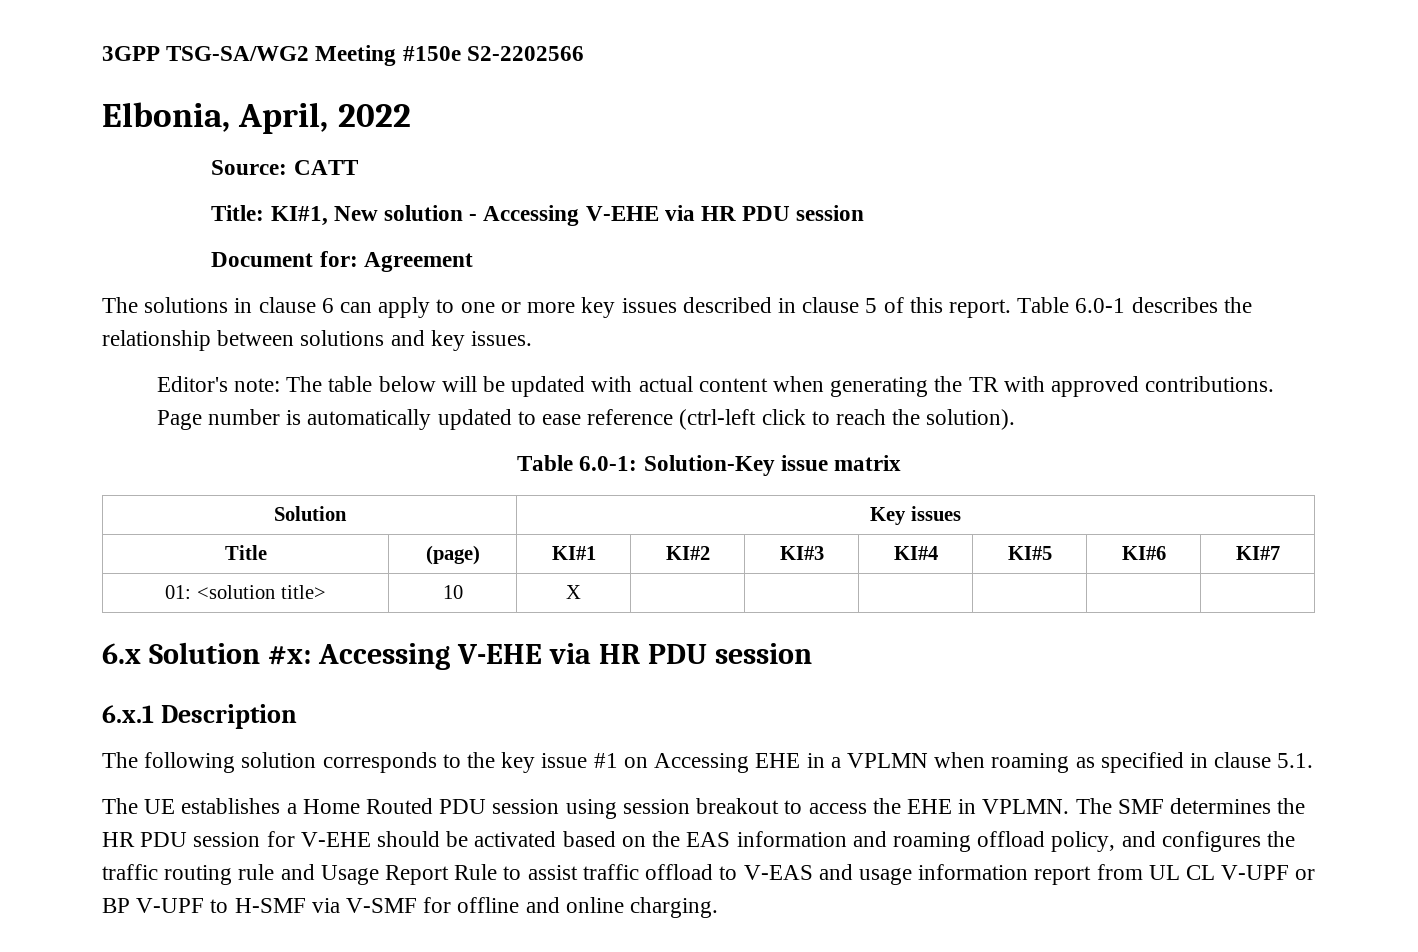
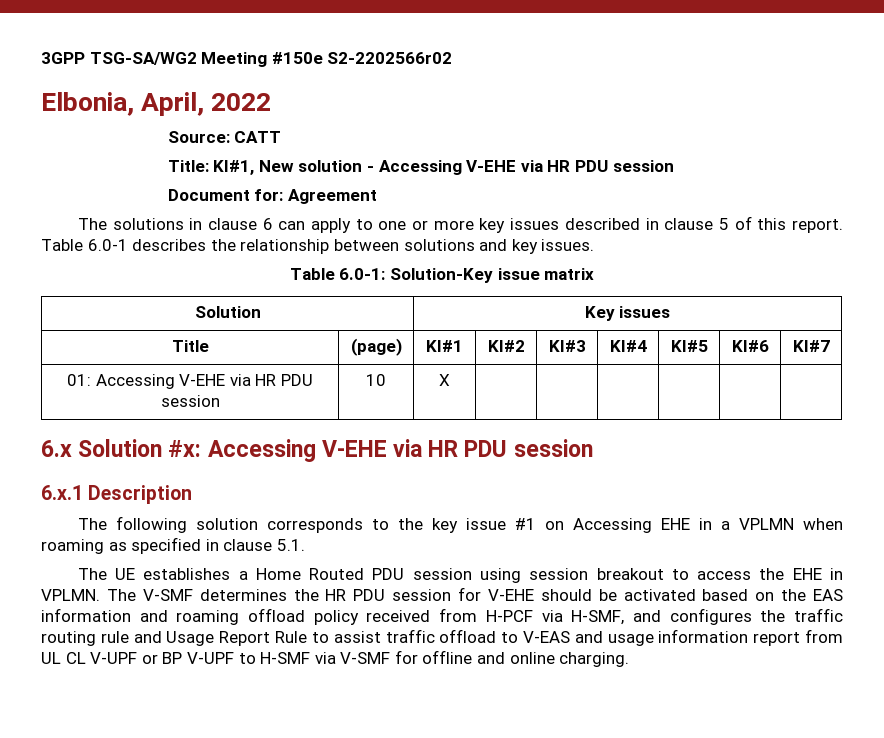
[466,46,584,61] S2-2202566 -> [327,52,453,64] S2-2202566r02
[156,376,1275,397] [156,409,1016,430] // Editor's note: The table below will be updated with actual content when generating the TR with approved contributions. Page number is automatically updated to ease reference (ctrl-left click to reach the solution). -> (595, 245) none
[197,585,326,599] <solution title> -> [95,374,313,389] [160,395,220,407] Accessing V-EHE via HR PDU session
[1117,799,1164,814] SMF -> [142,589,193,601] V-SMF
[1051,831,1116,852] policy, -> [313,608,625,625] policy received from H-PCF via H-SMF,

